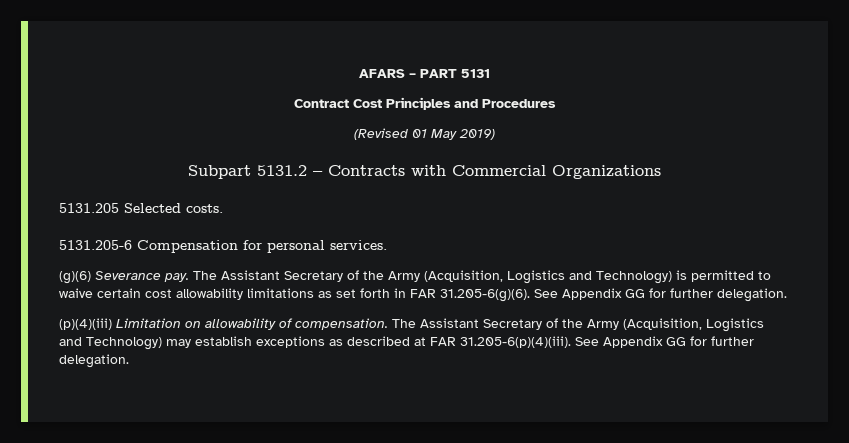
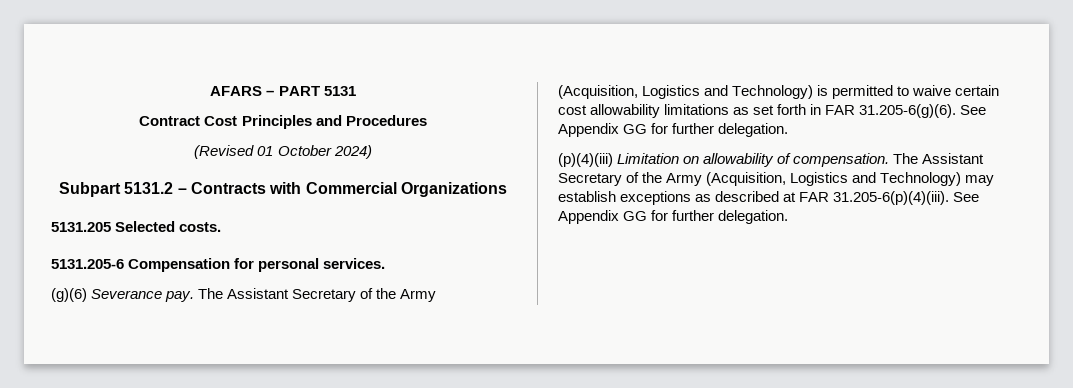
[431,129,495,140] May 2019) -> [277,145,372,159] October 2024)

